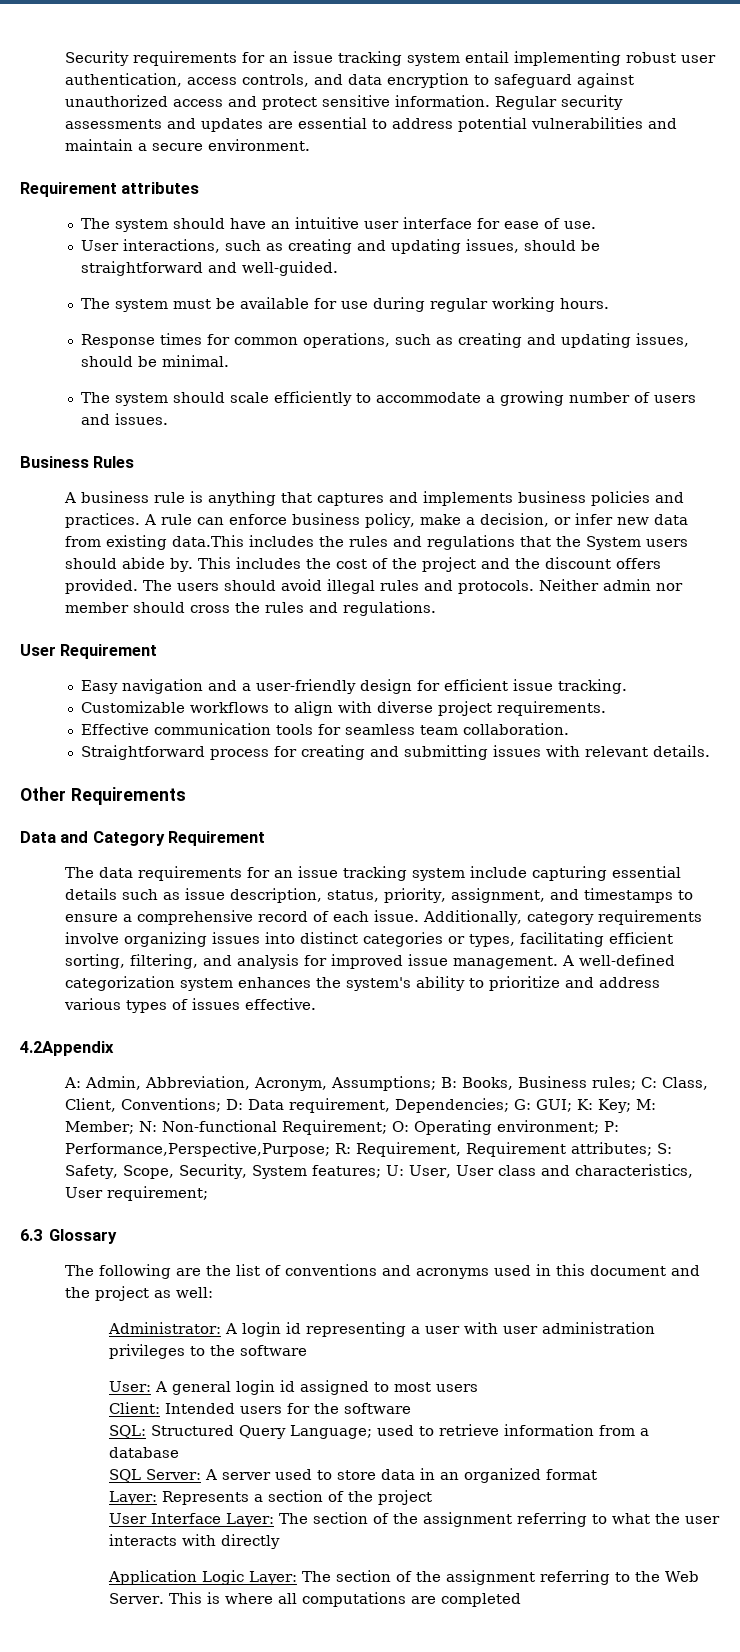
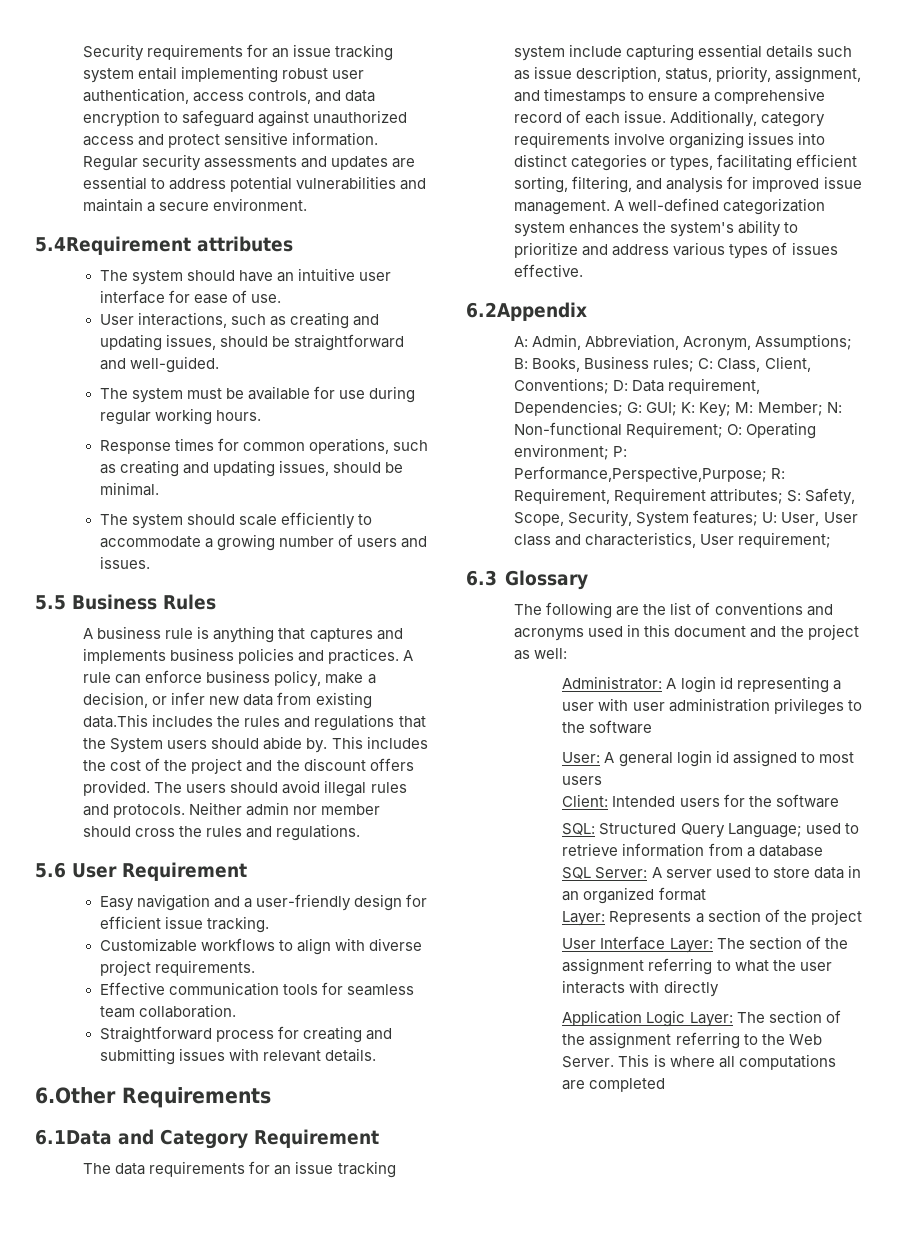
[20,182,117,197] Requirement -> [35,236,191,255] 5.4Requirement
(168, 419) none -> [35,595,66,610] 5.5
(436, 608) none -> [35,862,66,878] 5.6
[20,787,66,801] Other -> [35,1087,116,1104] 6.Other
[20,831,56,843] Data -> [35,1129,112,1145] 6.1Data
[20,1041,114,1056] 4.2Appendix -> [466,302,587,321] 6.2Appendix

